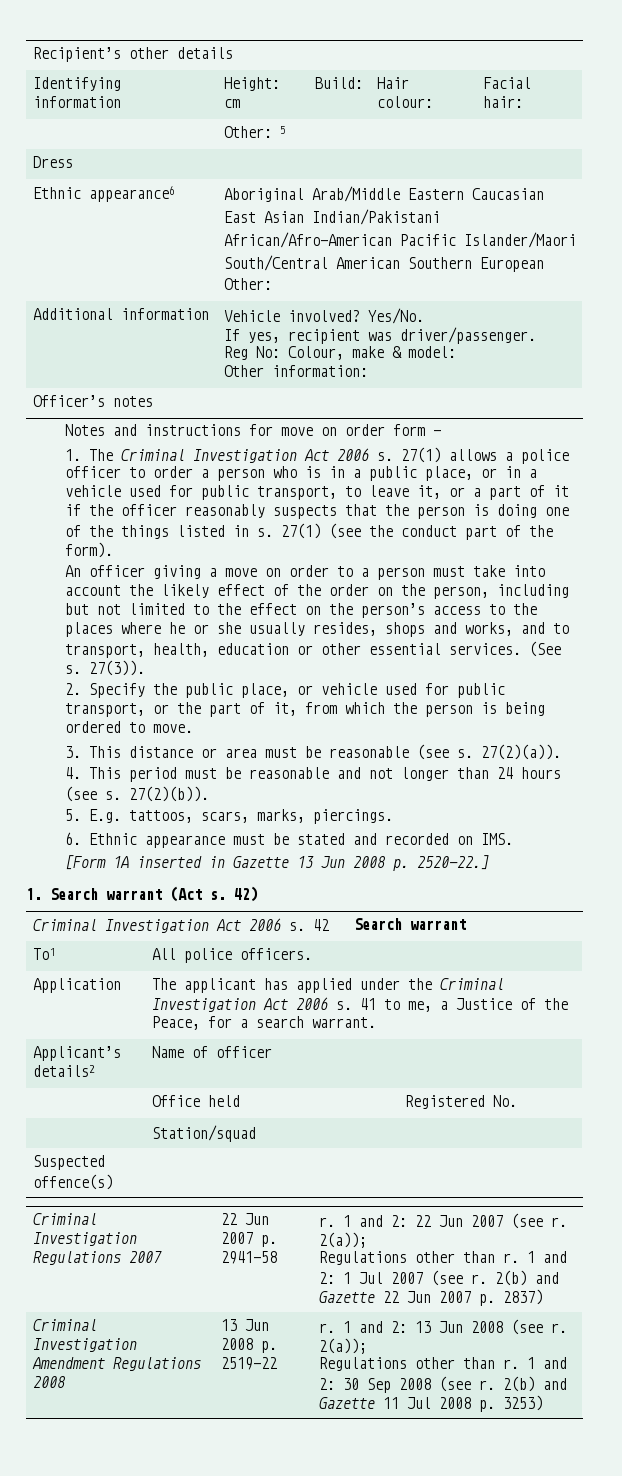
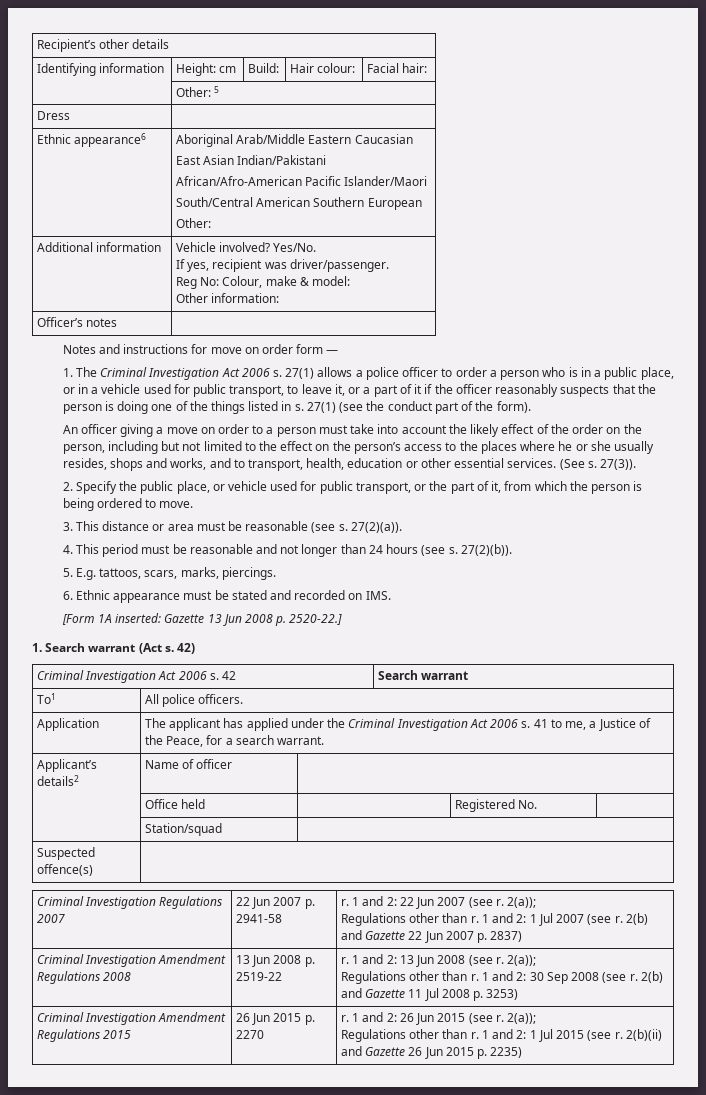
[137,856,226,868] inserted in -> [115,613,162,623] inserted:
(543, 1403) none -> [36,1012,227,1025] [36,1029,132,1042] [235,1013,315,1025] [235,1030,264,1039] [340,1012,537,1025] [340,1029,662,1042] [340,1046,523,1059] // Criminal Investigation Amendment Regulations 2015 | 26 Jun 2015 p. 2270 | r. 1 and 2: 26 Jun 2015 (see r. 2(a)); // Regulations other than r. 1 and 2: 1 Jul 2015 (see r. 2(b)(ii) and Gazette 26 Jun 2015 p. 2235)

